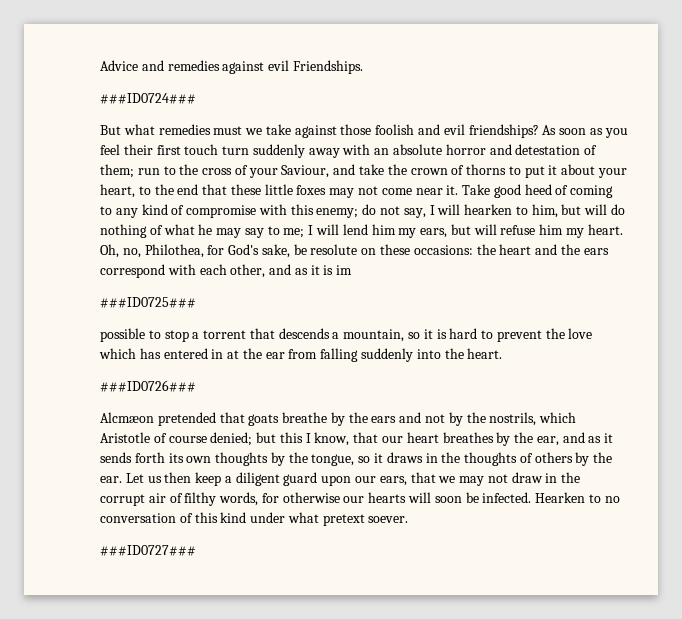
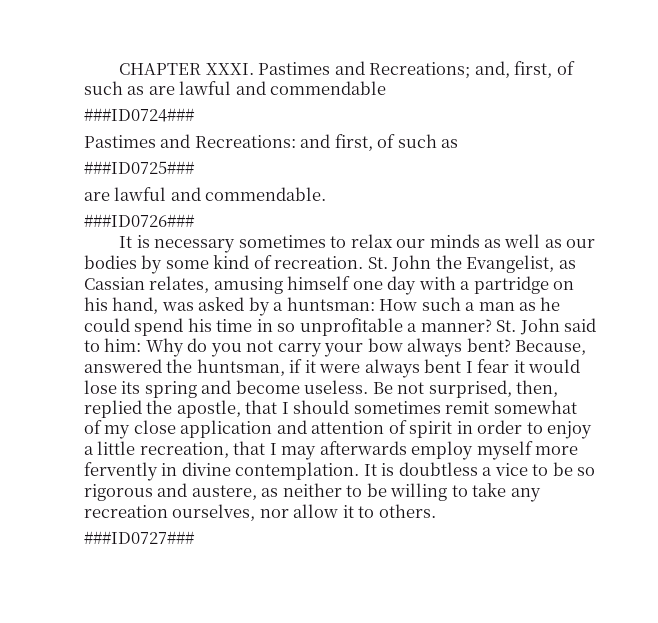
[100,60,363,74] [100,93,196,104] [100,124,628,138] [100,144,598,158] [100,164,628,178] [100,184,614,198] [100,204,626,218] [100,224,623,238] [100,244,609,258] [100,264,353,278] [100,297,196,308] [100,328,593,342] [99,348,503,362] [100,380,196,392] [100,412,577,426] [100,432,614,446] [100,452,613,466] [100,472,581,486] [100,492,620,506] [100,512,409,526] Advice and remedies against evil Friendships. // ###ID0724### // But what remedies must we take against those foolish and evil friendships? As soon as you feel their first touch turn suddenly away with an absolute horror and detestation of them; run to the cross of your Saviour, and take the crown of thorns to put it about your heart, to the end that these little foxes may not come near it. Take good heed of coming to any kind of compromise with this enemy; do not say, I will hearken to him, but will do nothing of what he may say to me; I will lend him my ears, but will refuse him my heart. Oh, no, Philothea, for God's sake, be resolute on these occasions: the heart and the ears correspond with each other, and as it is im // ###ID0725### // possible to stop a torrent that descends a mountain, so it is hard to prevent the love which has entered in at the ear from falling suddenly into the heart. // ###ID0726### // Alcmæon pretended that goats breathe by the ears and not by the nostrils, which Aristotle of course denied; but this I know, that our heart breathes by the ear, and as it sends forth its own thoughts by the tongue, so it draws in the thoughts of others by the ear. Let us then keep a diligent guard upon our ears, that we may not draw in the corrupt air of filthy words, for otherwise our hearts will soon be infected. Hearken to no conversation of this kind under what pretext soever. -> [119,61,575,79] [84,81,387,95] [84,108,195,122] [84,134,459,151] [84,161,195,174] [84,187,327,201] [84,214,195,227] [119,234,596,253] [84,255,576,274] [84,276,575,295] [84,297,561,316] [84,318,597,336] [84,338,587,357] [84,359,581,378] [84,380,559,398] [84,400,577,418] [84,420,593,439] [84,441,579,460] [84,462,596,481] [84,483,541,502] [84,504,436,521] CHAPTER XXXI. Pastimes and Recreations; and, first, of such as are lawful and commendable // ###ID0724### // Pastimes and Recreations: and first, of such as // ###ID0725### // are lawful and commendable. // ###ID0726### // It is necessary sometimes to relax our minds as well as our bodies by some kind of recreation. St. John the Evangelist, as Cassian relates, amusing himself one day with a partridge on his hand, was asked by a huntsman: How such a man as he could spend his time in so unprofitable a manner? St. John said to him: Why do you not carry your bow always bent? Because, answered the huntsman, if it were always bent I fear it would lose its spring and become useless. Be not surprised, then, replied the apostle, that I should sometimes remit somewhat of my close application and attention of spirit in order to enjoy a little recreation, that I may afterwards employ myself more fervently in divine contemplation. It is doubtless a vice to be so rigorous and austere, as neither to be willing to take any recreation ourselves, nor allow it to others.

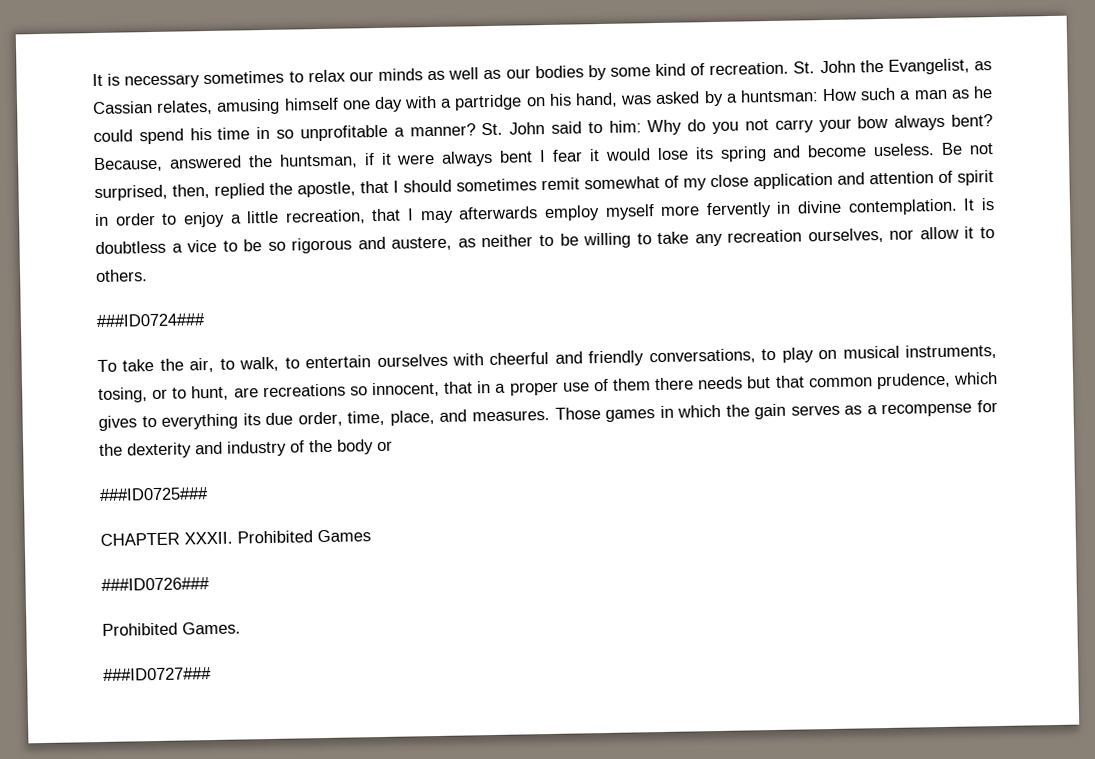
[119,61,575,79] [84,81,387,95] [84,108,195,122] [84,134,459,151] [84,161,195,174] [84,187,327,201] [84,214,195,227] CHAPTER XXXI. Pastimes and Recreations; and, first, of such as are lawful and commendable // ###ID0724### // Pastimes and Recreations: and first, of such as // ###ID0725### // are lawful and commendable. // ###ID0726### // -> (92, 80) none
(436, 511) none -> [96,313,205,328] [97,343,998,373] [98,371,998,403] [98,399,998,431] [99,439,393,459] [99,487,209,501] [100,529,371,546] [101,577,210,591] [102,621,241,636] // ###ID0724### // To take the air, to walk, to entertain ourselves with cheerful and friendly conversations, to play on musical instruments, tosing, or to hunt, are recreations so innocent, that in a proper use of them there needs but that common prudence, which gives to everything its due order, time, place, and measures. Those games in which the gain serves as a recompense for the dexterity and industry of the body or // ###ID0725### // CHAPTER XXXII. Prohibited Games // ###ID0726### // Prohibited Games.

